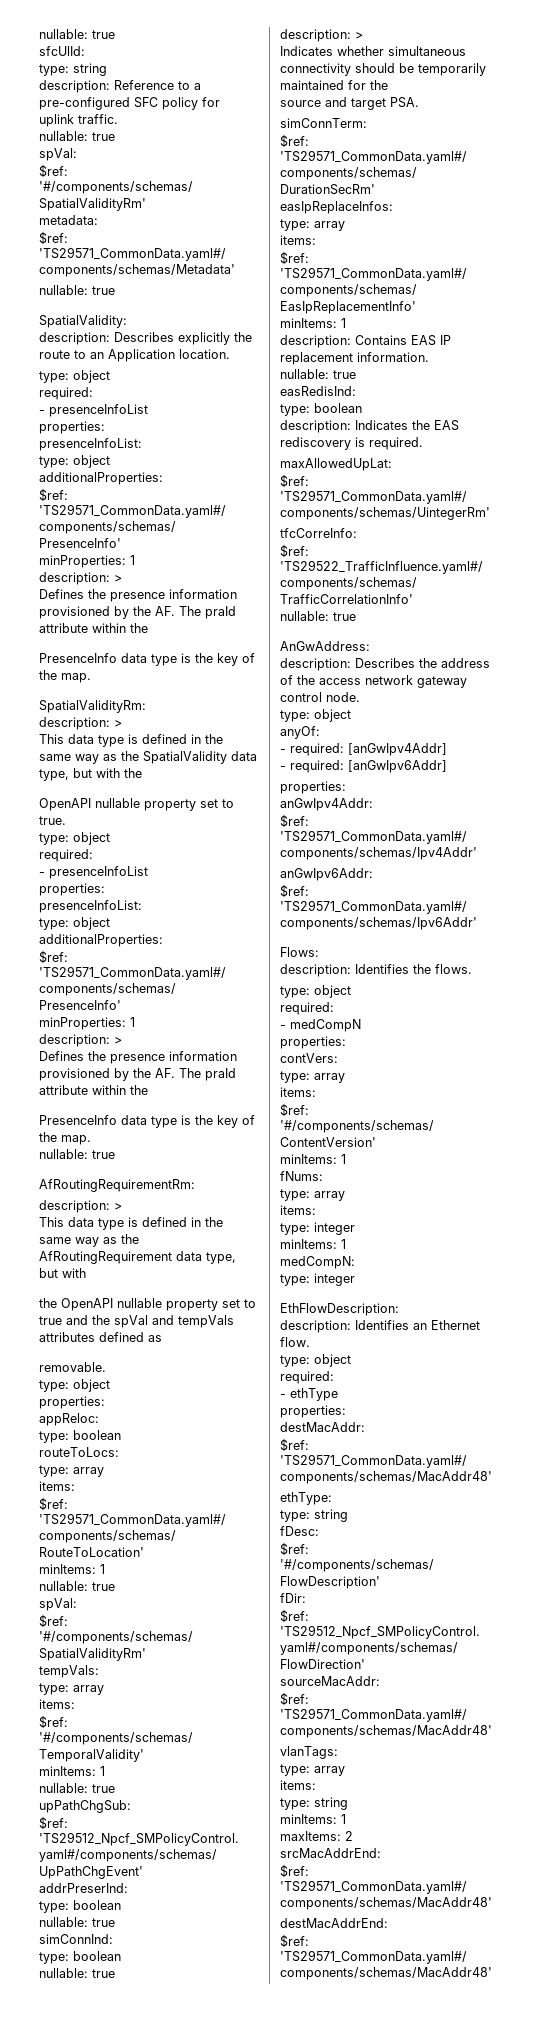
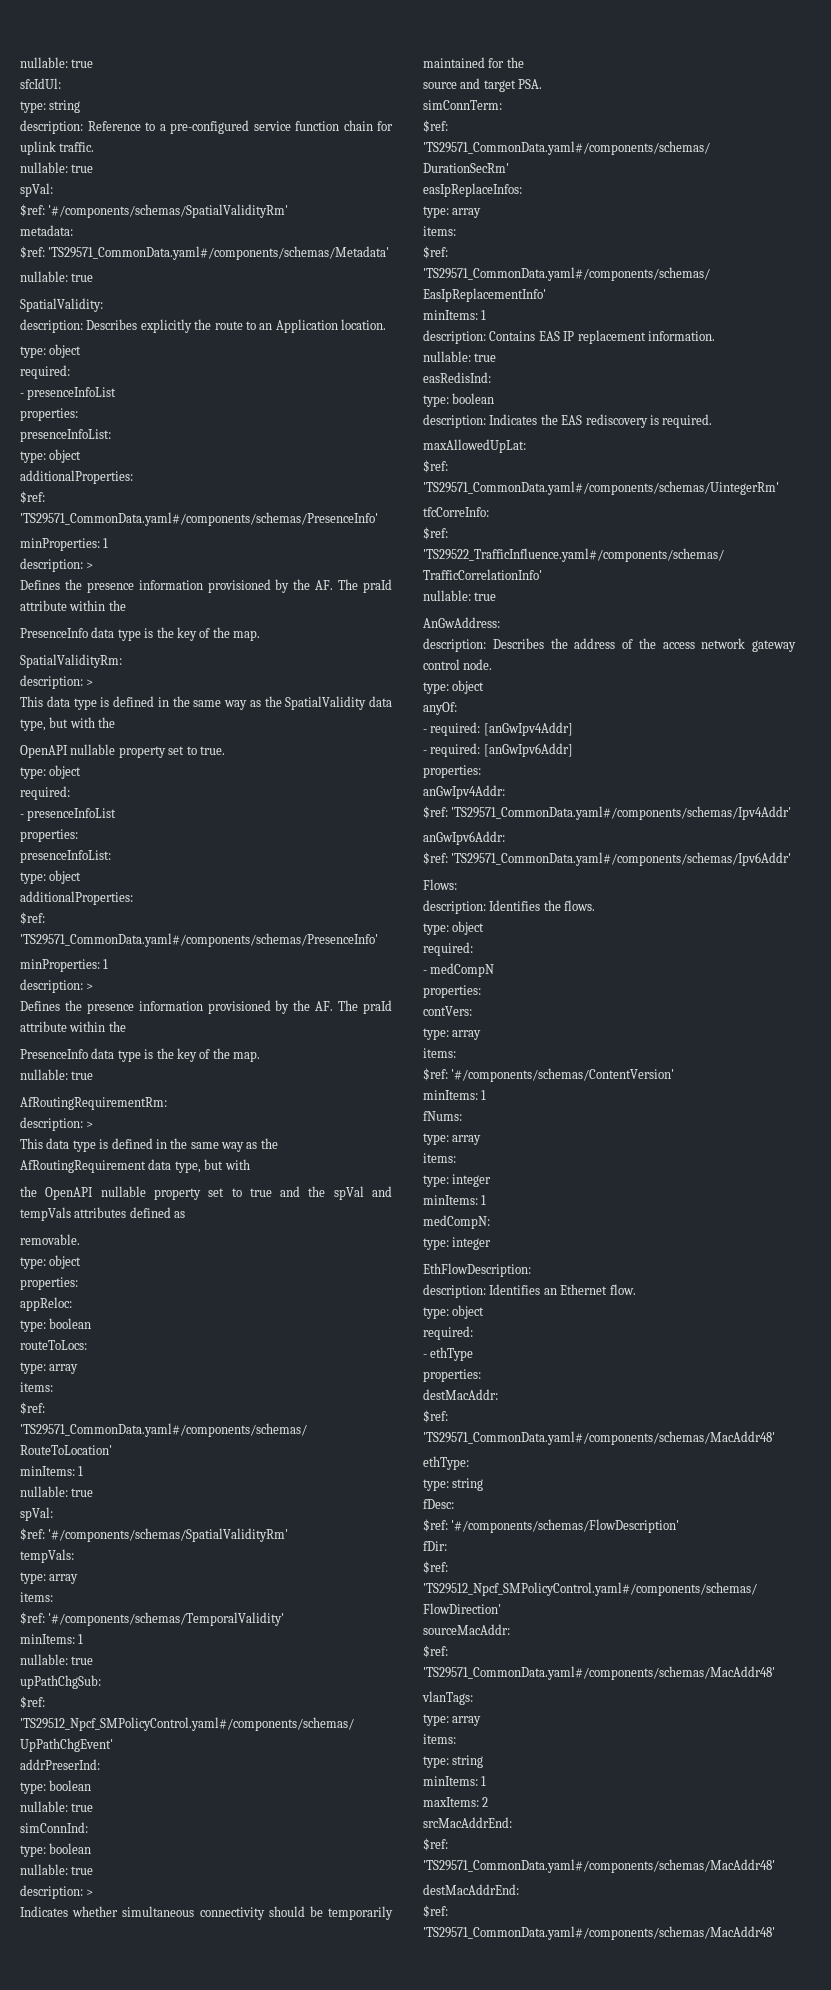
[39,29,115,39] [39,46,85,56] nullable: true // sfcUlId: -> [20,57,94,68] [20,78,61,89] nullable: true // sfcIdUl:
[134,97,198,110] SFC policy -> [253,120,373,131] service function chain

